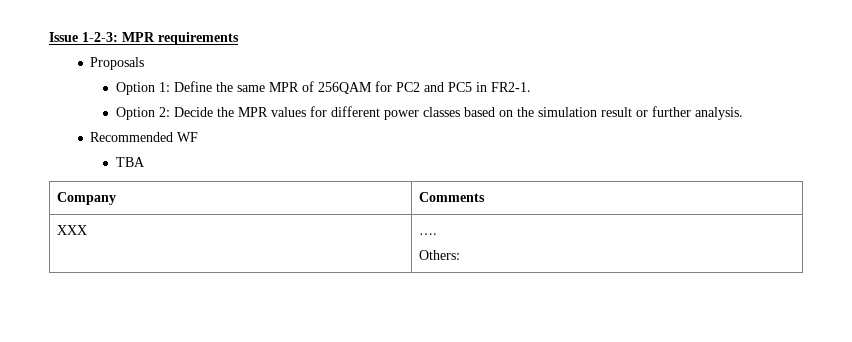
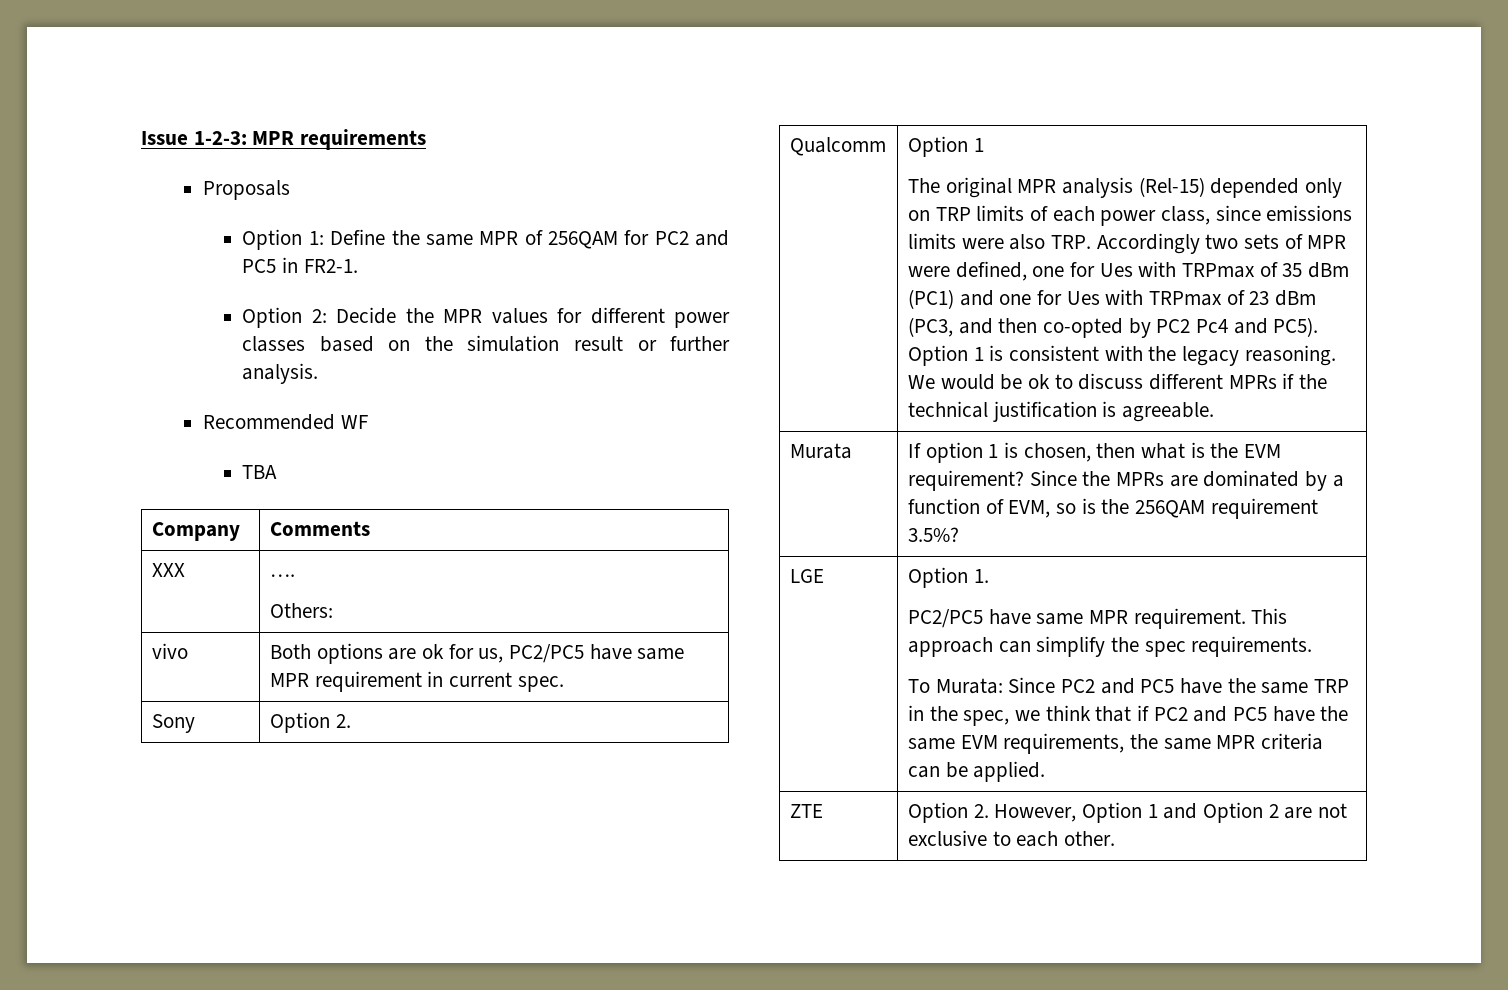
(461, 255) none -> [151,643,188,659] [269,643,685,664] [269,671,564,692] [151,714,195,733] [269,712,351,733] [789,137,886,156] [907,136,984,157] [907,177,1342,198] [907,205,1353,226] [907,233,1347,254] [907,261,1349,281] [907,289,1316,309] [907,317,1319,338] [907,345,1336,366] [907,373,1327,390] [907,401,1214,422] [789,443,852,459] [907,442,1281,463] [907,470,1344,491] [907,498,1318,519] [907,527,959,542] [789,569,824,583] [907,567,989,588] [907,608,1288,629] [907,636,1313,657] [907,677,1349,694] [907,705,1349,726] [907,733,1323,754] [907,761,1046,782] [789,804,823,818] [907,802,1347,823] [907,830,1115,847] // vivo | Both options are ok for us, PC2/PC5 have same MPR requirement in current spec. // Sony | Option 2. // Qualcomm | Option 1 // The original MPR analysis (Rel-15) depended only on TRP limits of each power class, since emissions limits were also TRP. Accordingly two sets of MPR were defined, one for Ues with TRPmax of 35 dBm (PC1) and one for Ues with TRPmax of 23 dBm (PC3, and then co-opted by PC2 Pc4 and PC5). Option 1 is consistent with the legacy reasoning. We would be ok to discuss different MPRs if the technical justification is agreeable. // Murata | If option 1 is chosen, then what is the EVM requirement? Since the MPRs are dominated by a function of EVM, so is the 256QAM requirement 3.5%? // LGE | Option 1. // PC2/PC5 have same MPR requirement. This approach can simplify the spec requirements. // To Murata: Since PC2 and PC5 have the same TRP in the spec, we think that if PC2 and PC5 have the same EVM requirements, the same MPR criteria can be applied. // ZTE | Option 2. However, Option 1 and Option 2 are not exclusive to each other.

